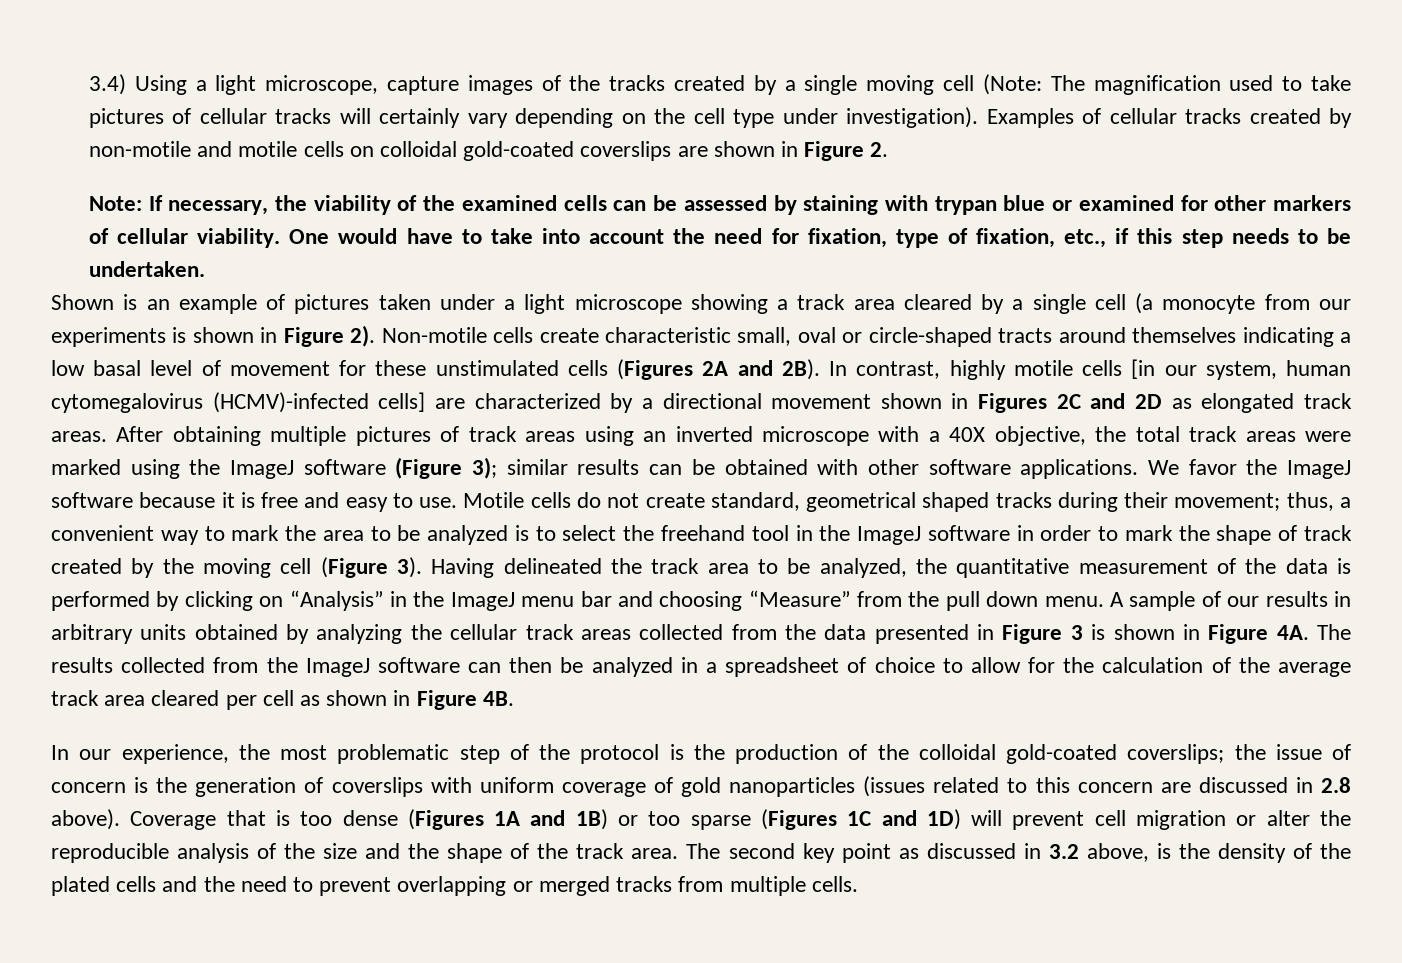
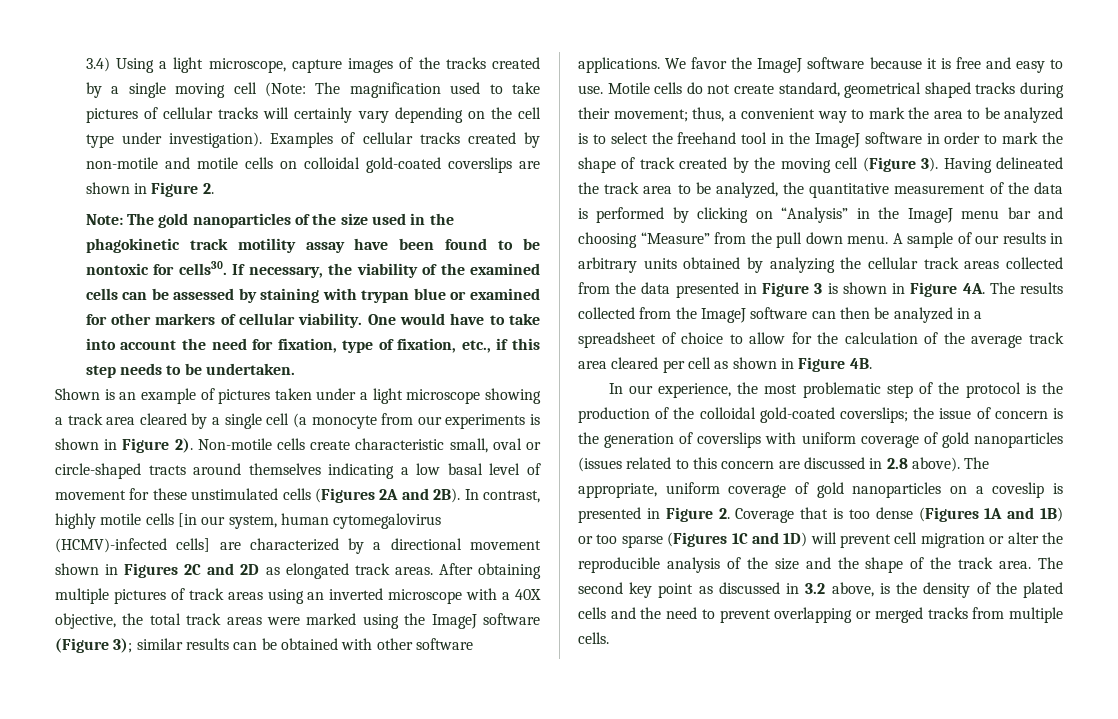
(142, 203) none -> [127,213,454,228] [85,238,541,253] [85,261,227,275] The gold nanoparticles of the size used in the phagokinetic track motility assay have been found to be nontoxic for cells30.
(120, 819) none -> [964,457,990,469] [578,482,1063,498] [578,507,730,523] The appropriate, uniform coverage of gold nanoparticles on a coveslip is presented in Figure 2.

